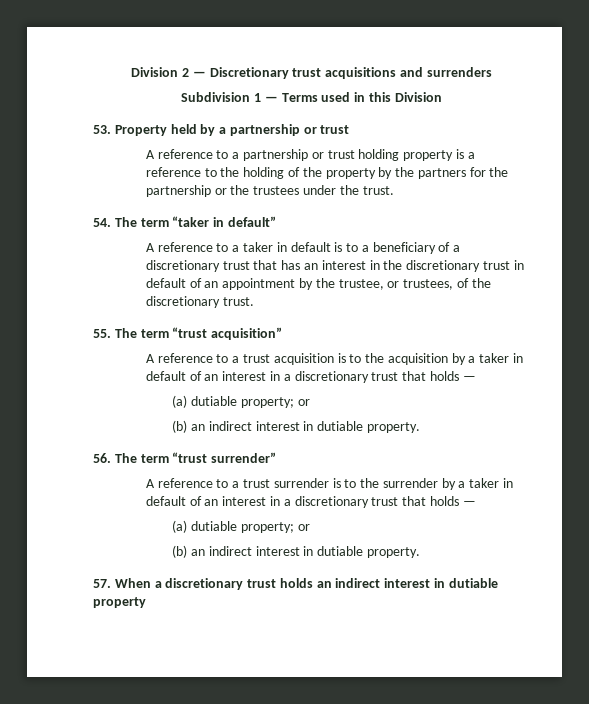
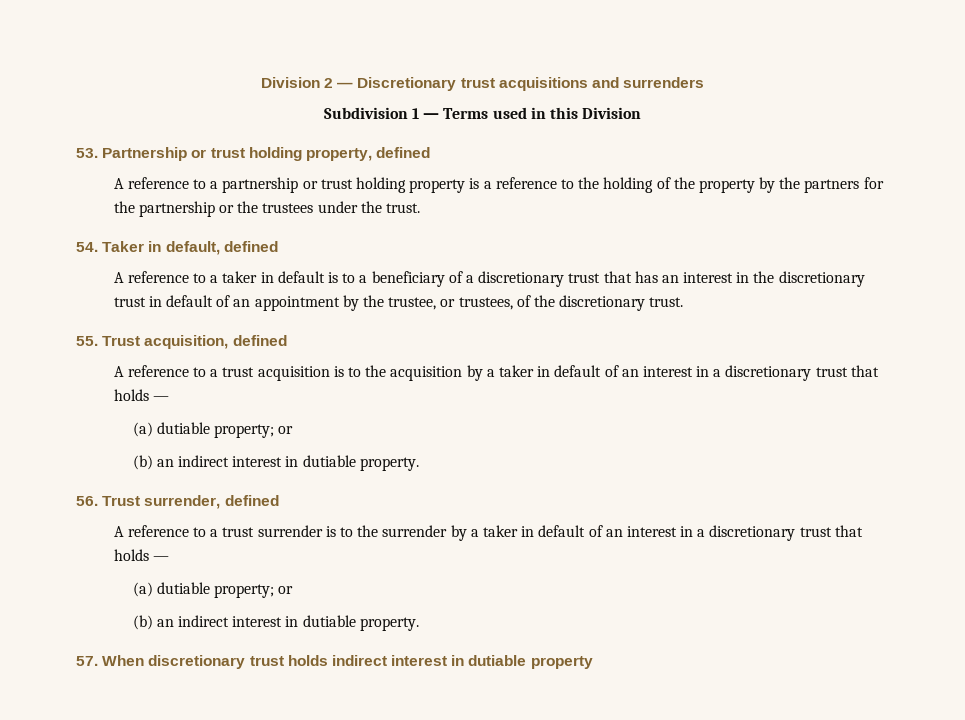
[114,124,350,136] Property held by a partnership or trust -> [102,147,431,161] Partnership or trust holding property, defined
[114,216,276,227] The term “taker in default” -> [102,241,278,255] Taker in default, defined
[114,327,283,340] The term “trust acquisition” -> [102,335,287,349] Trust acquisition, defined
[114,452,277,463] The term “trust surrender” -> [102,495,279,509] Trust surrender, defined
[154,581,162,588] a -> (145, 660) none
[316,581,332,588] an -> (328, 660) none

